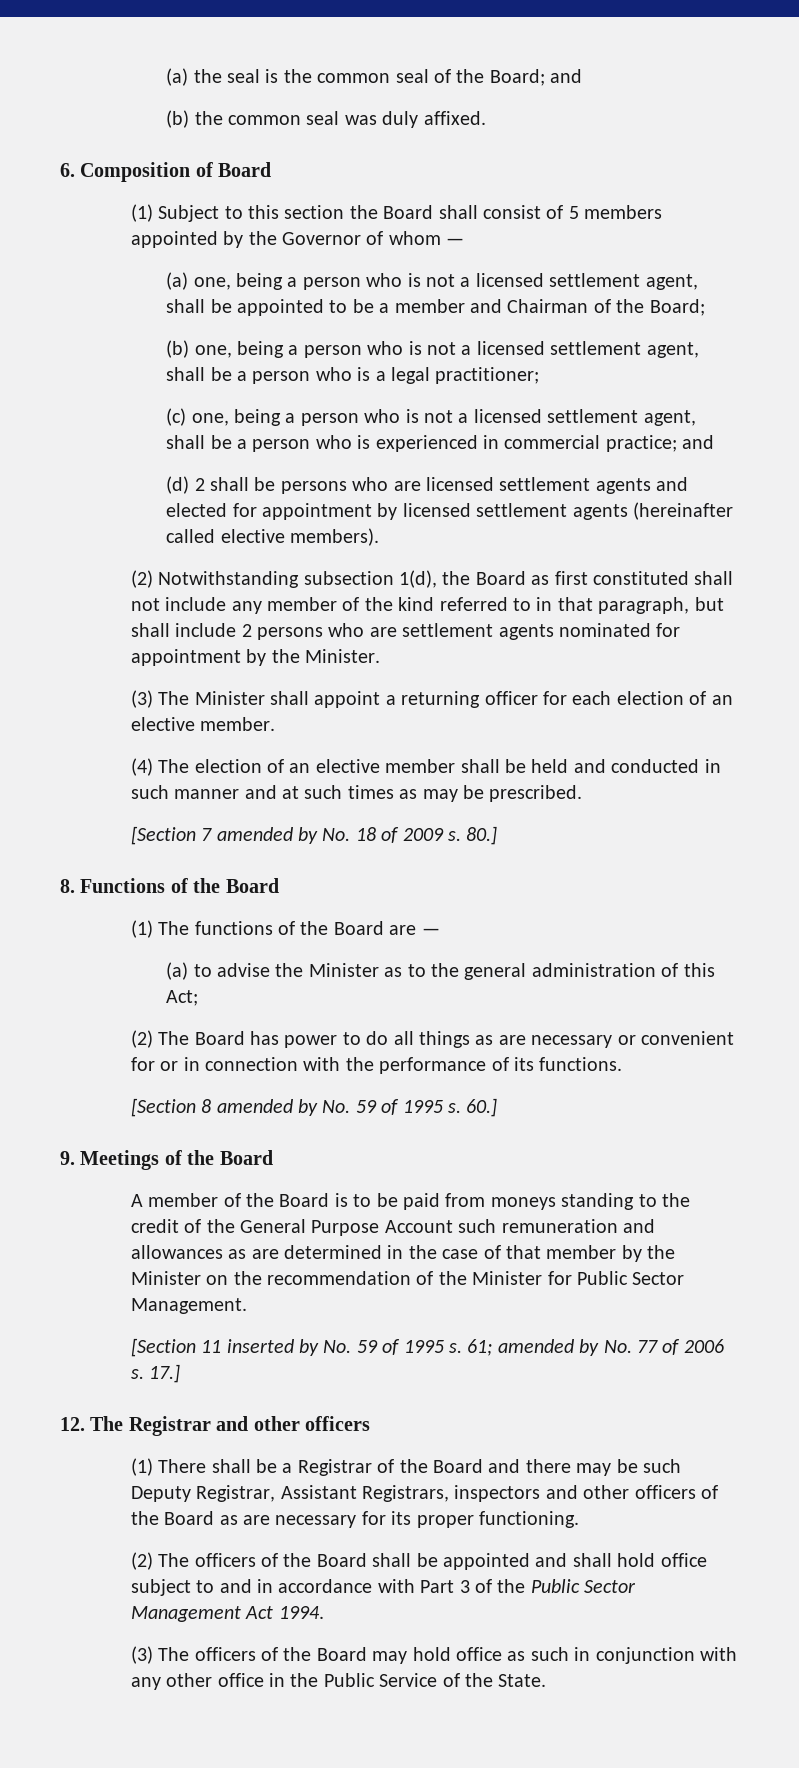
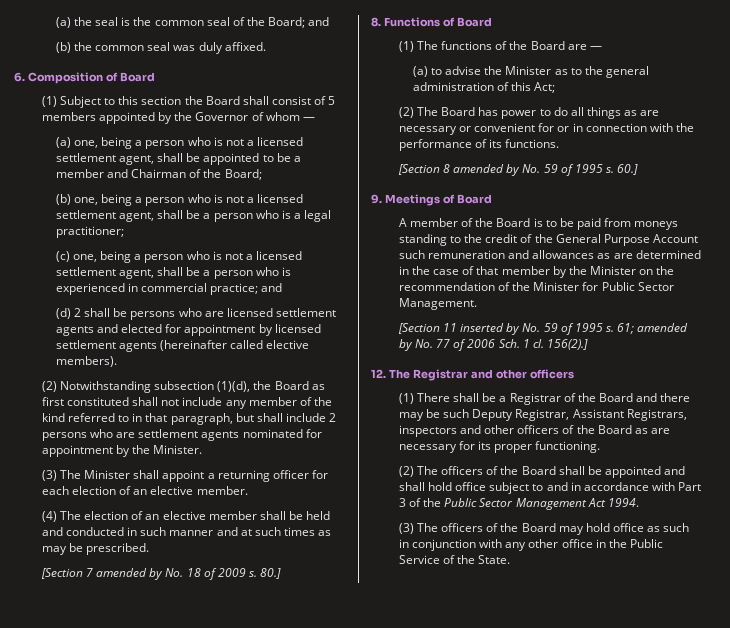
[398,570,437,588] 1(d), -> [217,381,251,392] (1)(d),
[193,878,221,893] the -> (455, 22) none
[187,1150,215,1165] the -> (455, 199) none
[130,1364,181,1383] s. 17.] -> [498,339,588,350] Sch. 1 cl. 156(2).]

